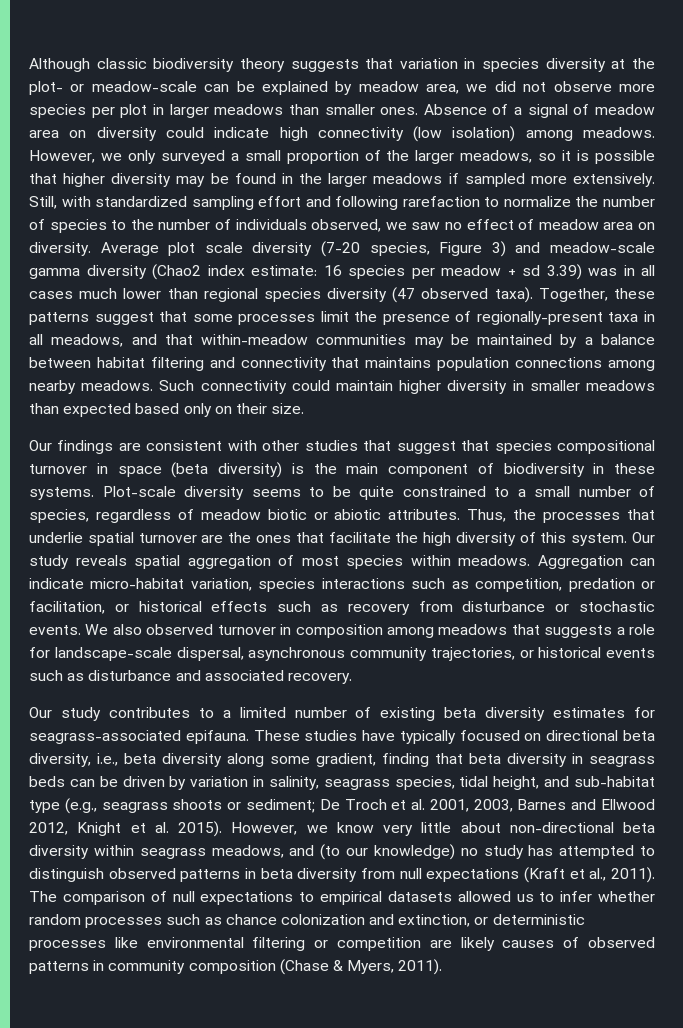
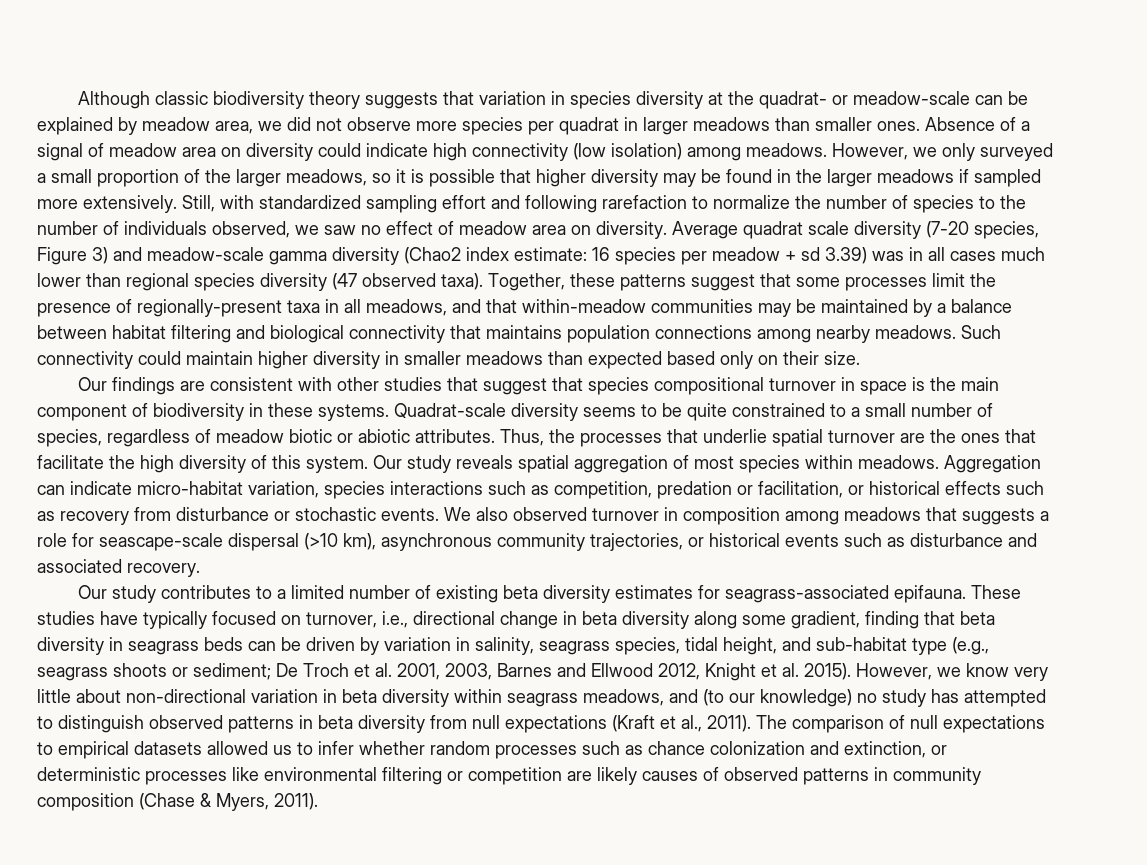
[29,81,63,95] plot- -> [758,91,827,109] quadrat-
[120,104,148,118] plot -> [559,117,619,135] quadrat
[168,242,196,256] plot -> [743,221,803,239] quadrat
(235, 362) none -> [270,325,344,343] biological
[171,462,282,478] (beta diversity) -> (907, 388) none
[102,486,176,497] Plot-scale -> [394,403,506,419] Quadrat-scale
[54,647,244,661] landscape-scale dispersal, -> [99,533,376,551] seascape-scale dispersal (>10 km),
[546,730,655,741] [29,753,118,767] directional beta diversity, i.e., -> [306,611,577,629] turnover, i.e., directional change in
(614, 827) none -> [251,689,337,703] variation in

